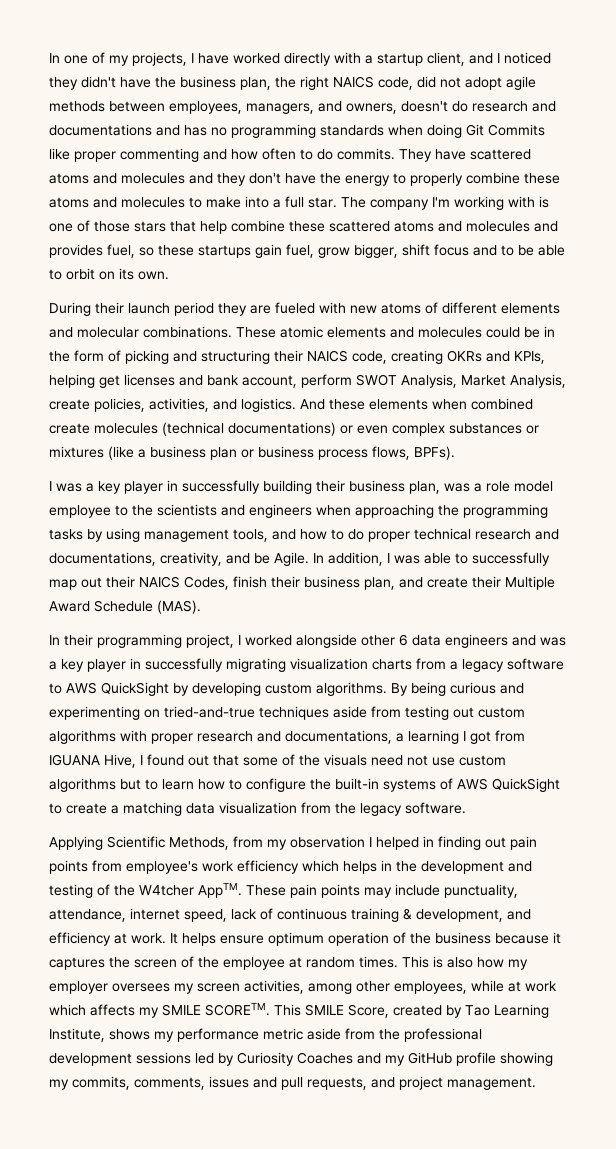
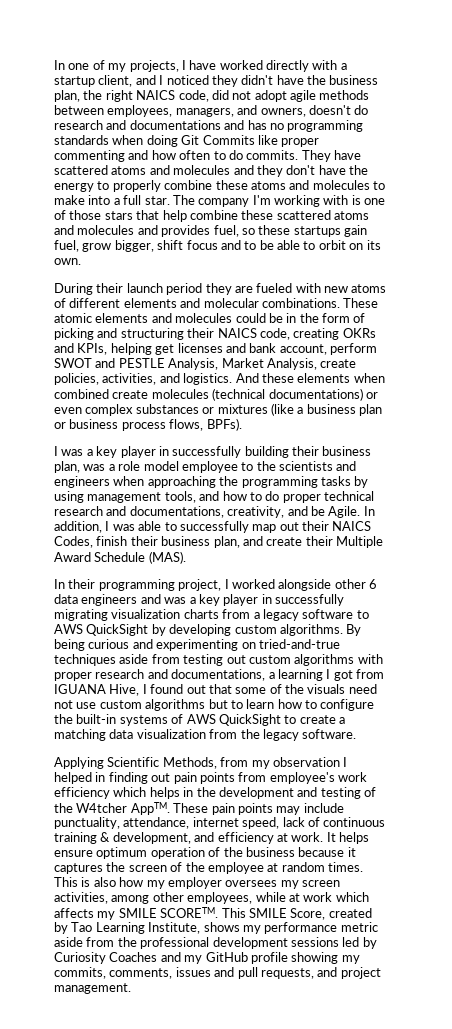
(397, 380) none -> [95,358,165,368] and PESTLE

